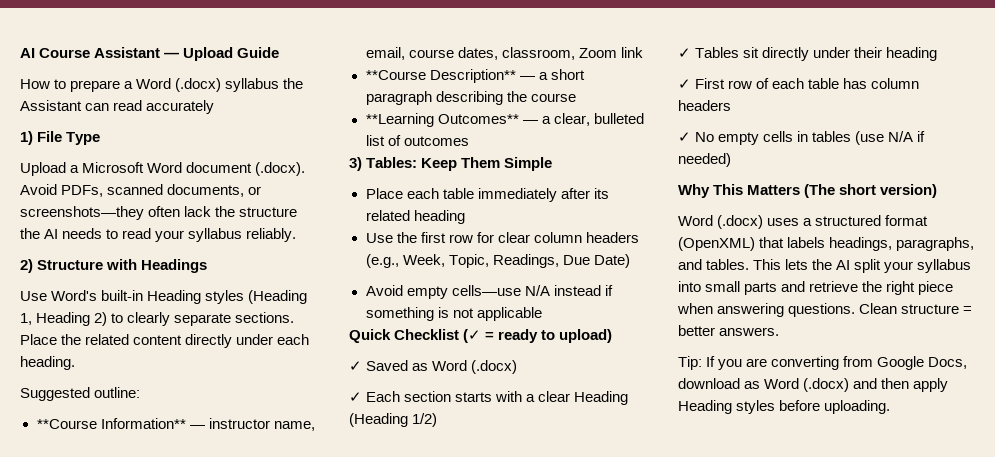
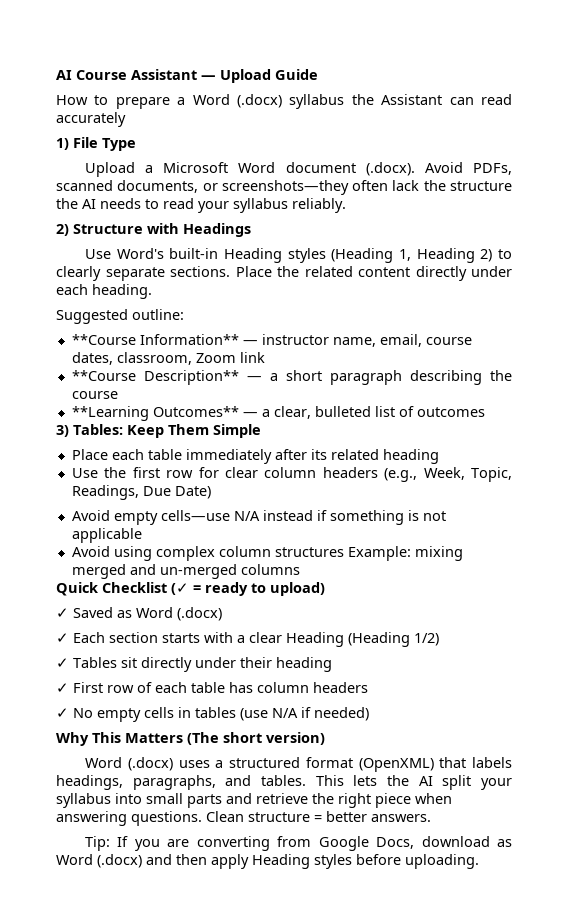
(542, 314) none -> [71,546,463,561] [71,564,300,579] // Avoid using complex column structures Example: mixing merged and un-merged columns

